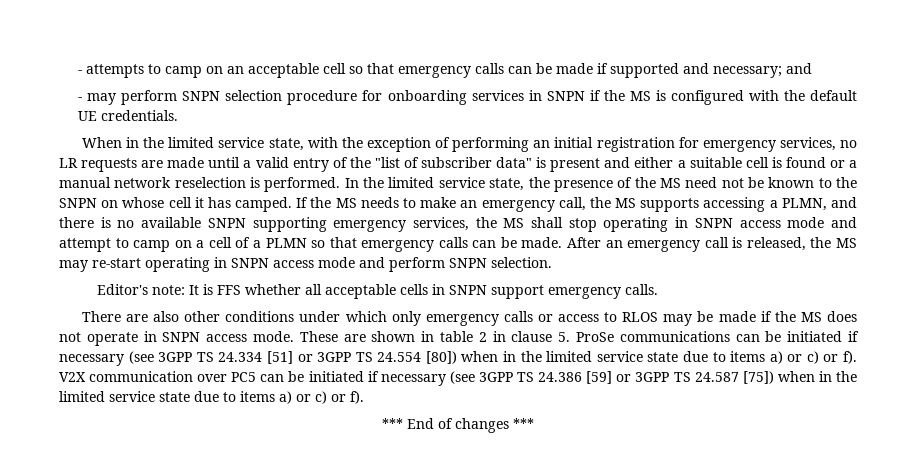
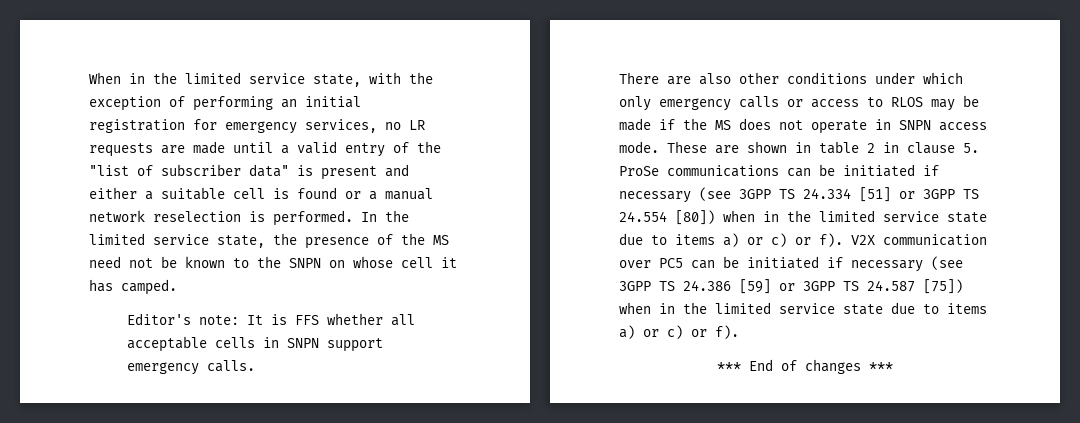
[78,63,813,78] [78,90,858,105] [78,110,179,121] - attempts to camp on an acceptable cell so that emergency calls can be made if supported and necessary; and // - may perform SNPN selection procedure for onboarding services in SNPN if the MS is configured with the default UE credentials. // -> (89, 78) none
[296,197,857,212] [59,217,858,232] [59,237,858,252] [59,257,552,272] If the MS needs to make an emergency call, the MS supports accessing a PLMN, and there is no available SNPN supporting emergency services, the MS shall stop operating in SNPN access mode and attempt to camp on a cell of a PLMN so that emergency calls can be made. After an emergency call is released, the MS may re-start operating in SNPN access mode and perform SNPN selection. -> (177, 287) none

